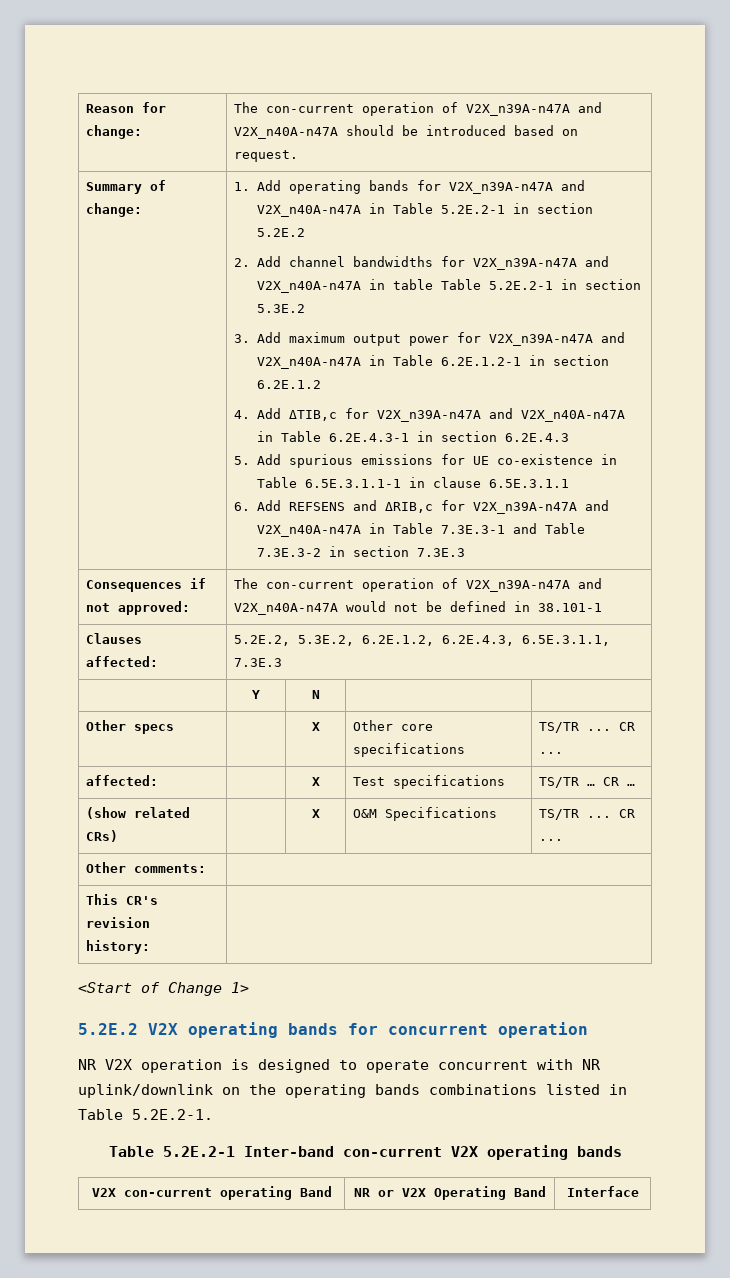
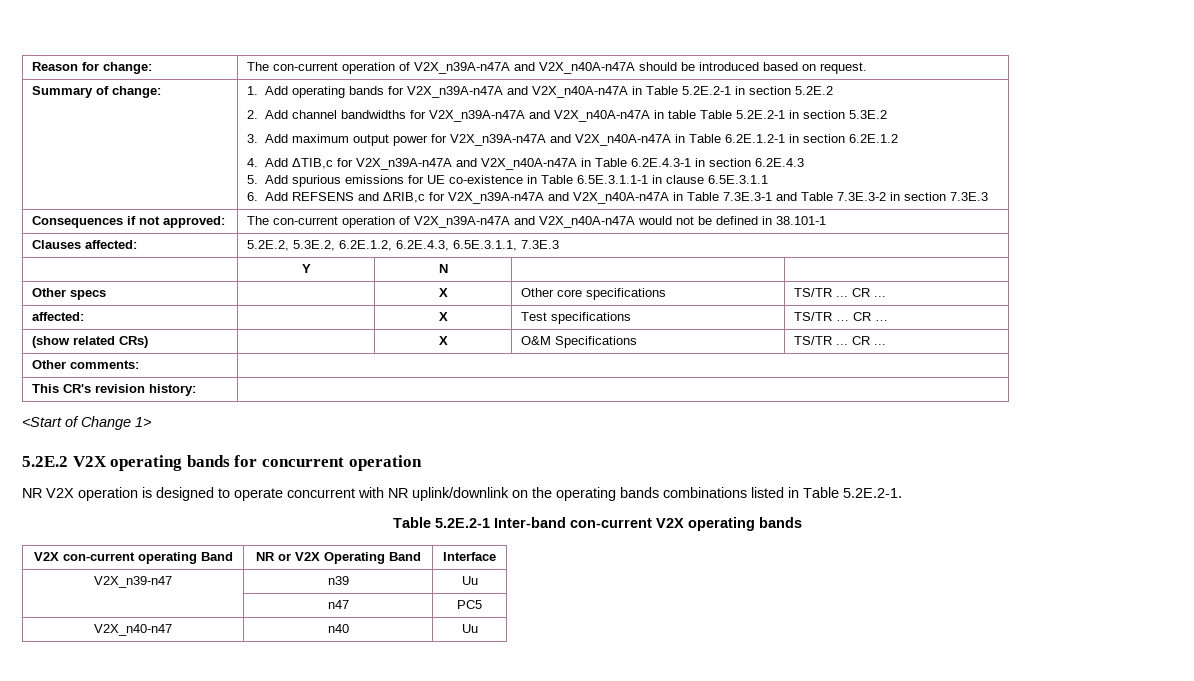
(639, 1191) none -> [94,576,172,588] [327,576,349,585] [461,576,478,585] [327,600,349,609] [457,600,482,609] [94,624,172,636] [327,624,349,633] [461,624,478,633] // V2X_n39-n47 | n39 | Uu // | n47 | PC5 // V2X_n40-n47 | n40 | Uu

